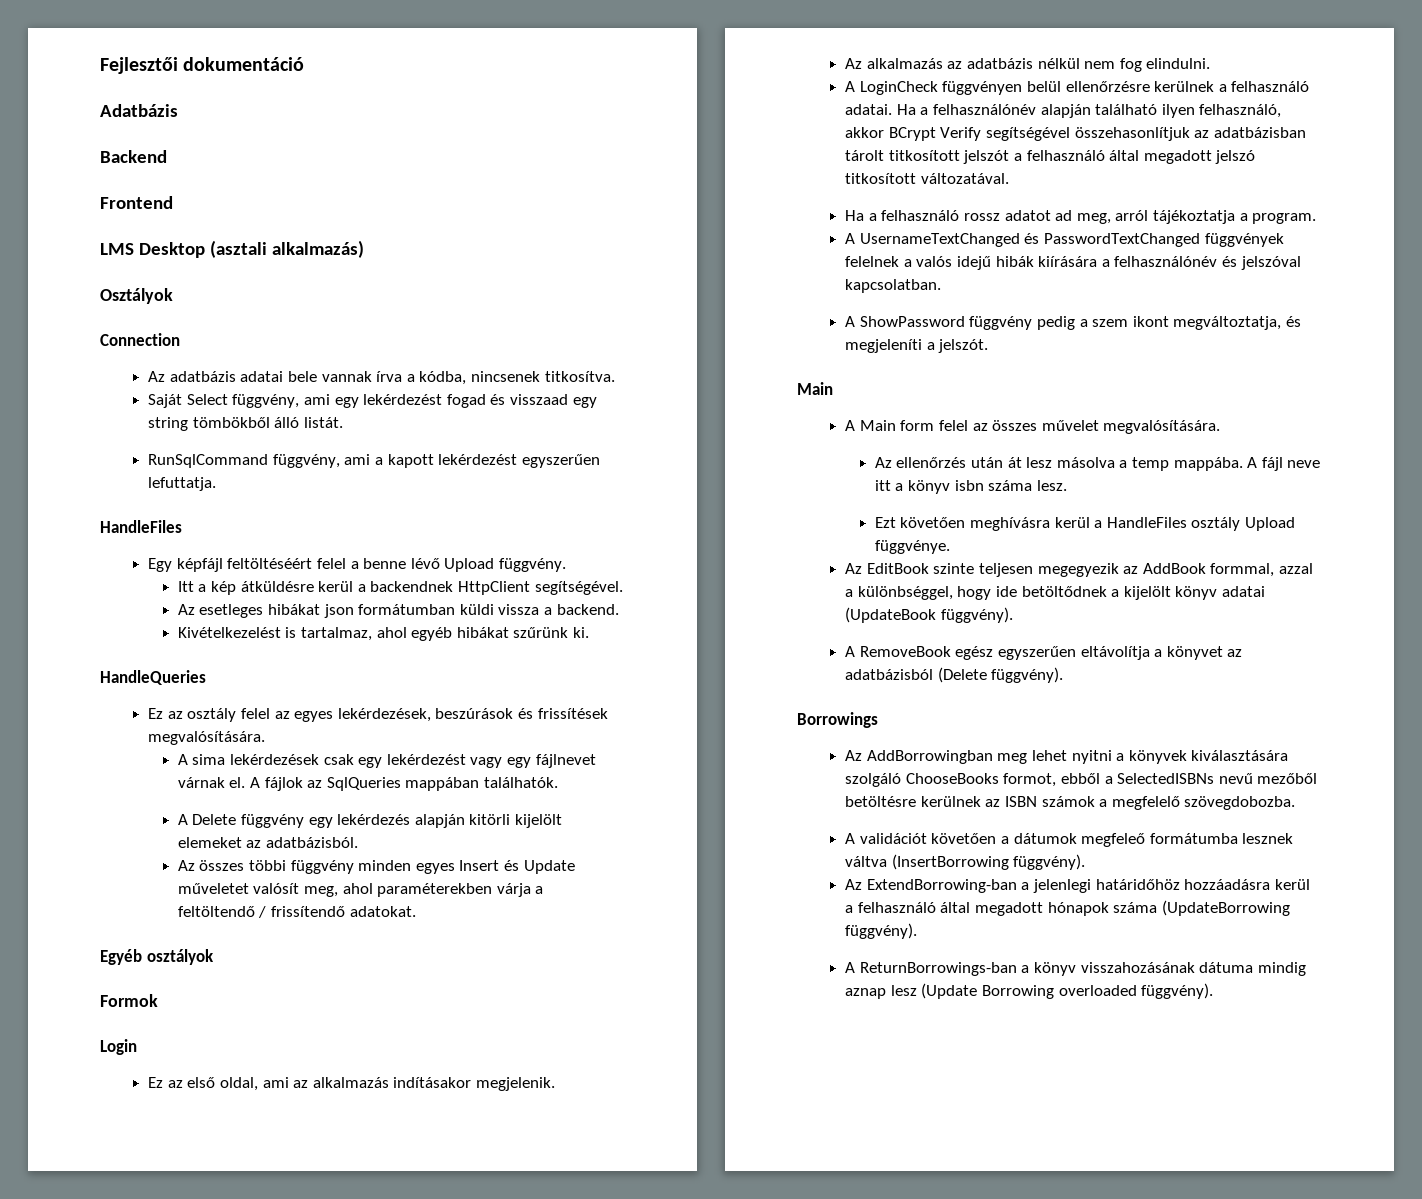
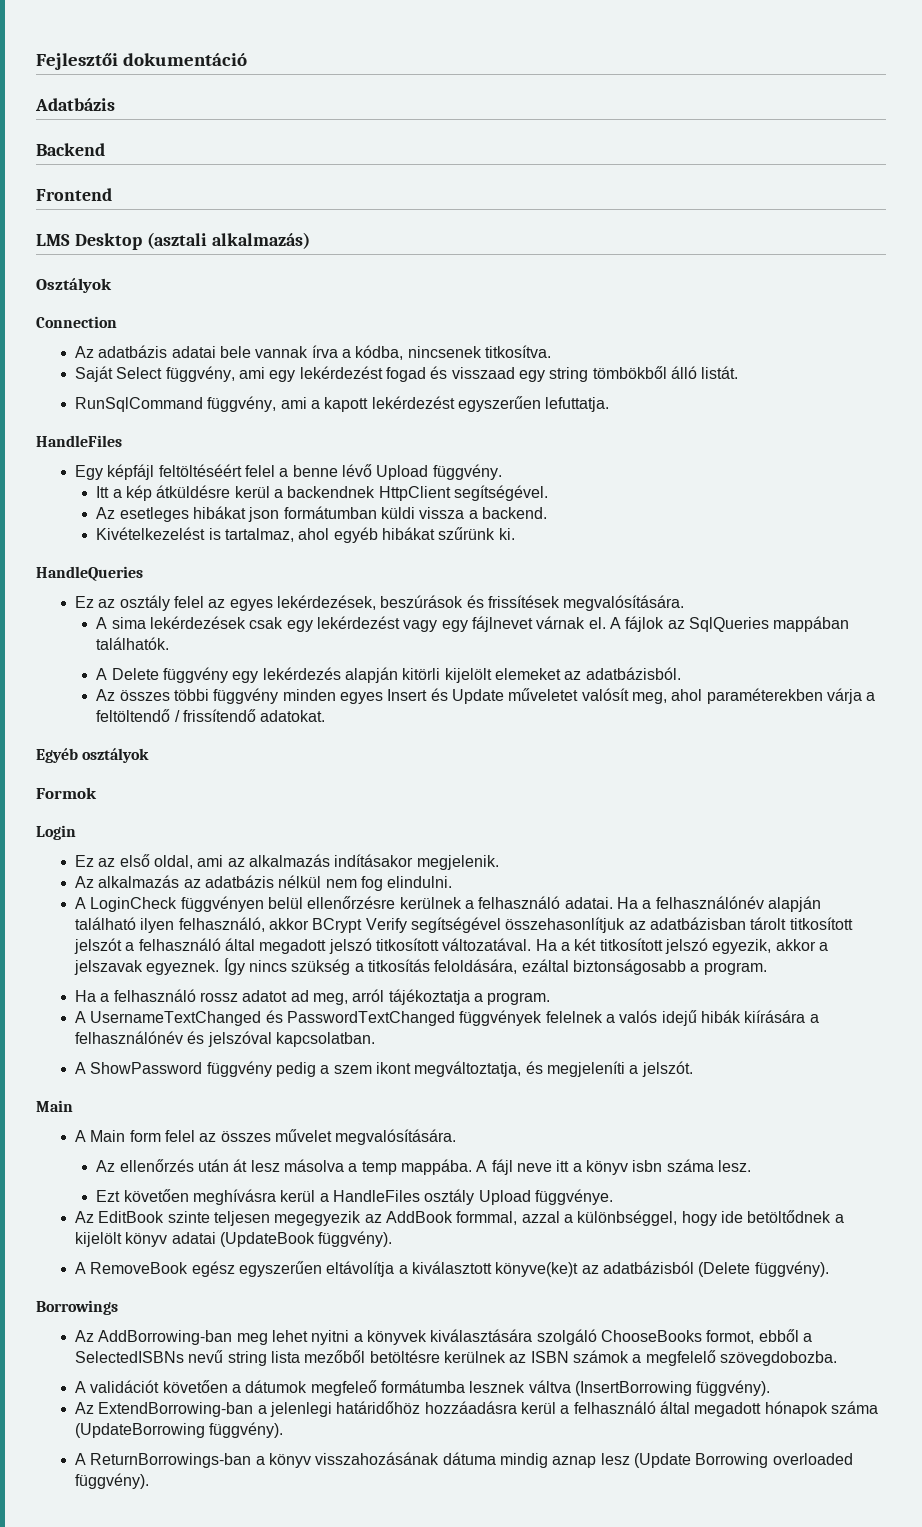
(1009, 178) none -> [535,938,828,954] [74,958,767,975] Ha a két titkosított jelszó egyezik, akkor a jelszavak egyeznek. Így nincs szükség a titkosítás feloldására, ezáltal biztonságosabb a program.
[1166,646,1223,660] könyvet -> [411,1261,579,1277] kiválasztott könyve(ke)t
[866,750,993,764] AddBorrowingban -> [98,1330,233,1345] AddBorrowing-ban
(1253, 778) none -> [227,1351,301,1366] string lista

